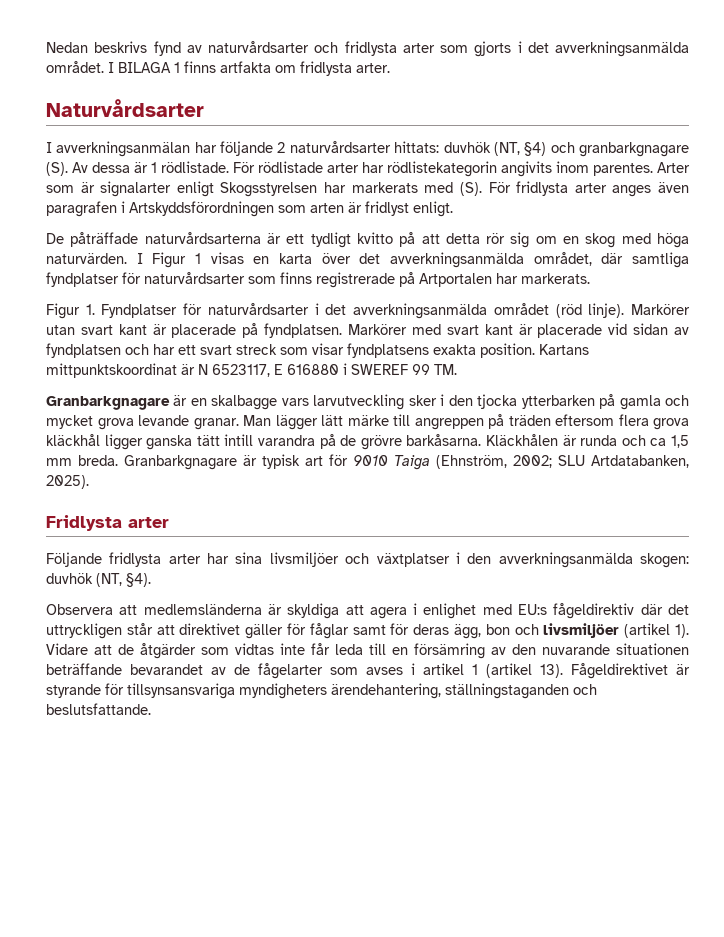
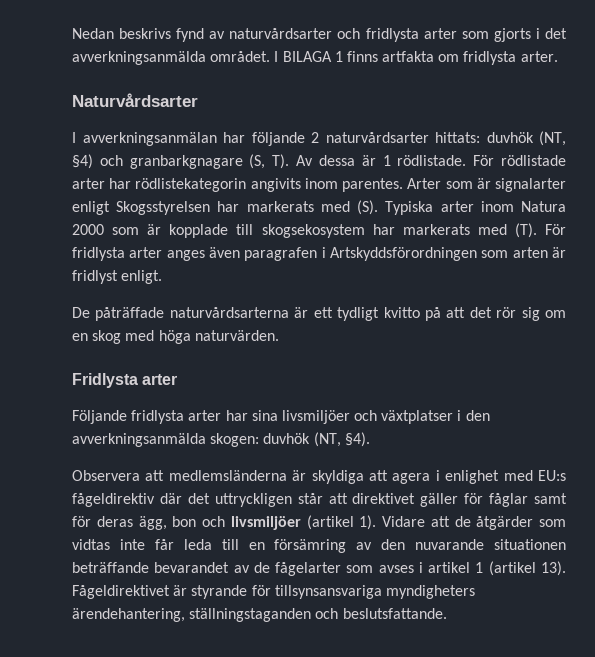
[46,162,68,176] (S). -> [249,154,290,169] (S, T).
(482, 189) none -> [385,201,566,215] [72,223,537,238] Typiska arter inom Natura 2000 som är kopplade till skogsekosystem har markerats med (T).
[445,233,480,244] detta -> [469,307,492,318] det
[136,252,689,268] [46,272,590,288] [46,303,691,319] [46,323,690,338] [46,343,589,358] [46,363,457,378] [46,394,689,410] [46,414,689,430] [46,434,690,450] [46,454,689,470] [46,475,89,489] I Figur 1 visas en karta över det avverkningsanmälda området, där samtliga fyndplatser för naturvårdsarter som finns registrerade på Artportalen har markerats. // Figur 1. Fyndplatser för naturvårdsarter i det avverkningsanmälda området (röd linje). Markörer utan svart kant är placerade på fyndplatsen. Markörer med svart kant är placerade vid sidan av fyndplatsen och har ett svart streck som visar fyndplatsens exakta position. Kartans mittpunktskoordinat är N 6523117, E 616880 i SWEREF 99 TM. // Granbarkgnagare är en skalbagge vars larvutveckling sker i den tjocka ytterbarken på gamla och mycket grova levande granar. Man lägger lätt märke till angreppen på träden eftersom flera grova kläckhål ligger ganska tätt intill varandra på de grövre barkåsarna. Kläckhålen är runda och ca 1,5 mm breda. Granbarkgnagare är typisk art för 9010 Taiga (Ehnström, 2002; SLU Artdatabanken, 2025). -> (279, 335) none

